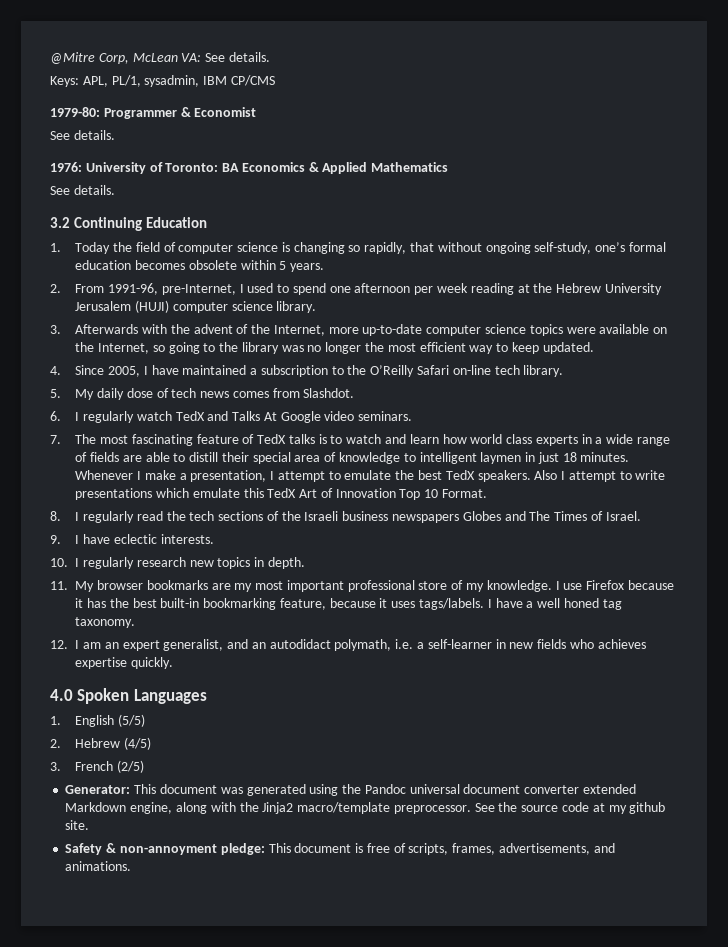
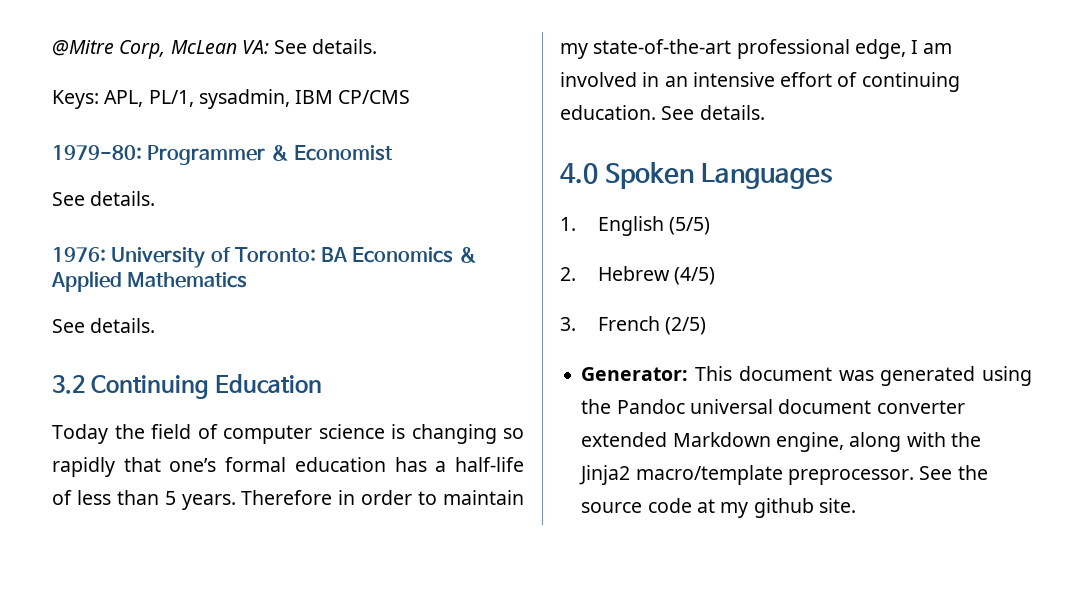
[50,243,61,252] 1. -> (323, 384) none
[364,242,666,254] [75,260,325,272] [50,283,662,295] [75,300,317,313] [50,324,668,336] [75,342,594,354] [50,365,564,377] [50,388,355,400] [50,411,413,423] [50,434,670,446] [75,452,630,464] [75,470,666,482] [75,488,487,500] [50,511,641,523] [50,534,214,544] [50,557,305,569] [50,580,674,592] [75,598,622,610] [75,617,136,628] [50,639,646,651] [75,657,173,669] rapidly, that without ongoing self-study, one’s formal education becomes obsolete within 5 years. // 2. From 1991-96, pre-Internet, I used to spend one afternoon per week reading at the Hebrew University Jerusalem (HUJI) computer science library. // 3. Afterwards with the advent of the Internet, more up-to-date computer science topics were available on the Internet, so going to the library was no longer the most efficient way to keep updated. // 4. Since 2005, I have maintained a subscription to the O’Reilly Safari on-line tech library. // 5. My daily dose of tech news comes from Slashdot. // 6. I regularly watch TedX and Talks At Google video seminars. // 7. The most fascinating feature of TedX talks is to watch and learn how world class experts in a wide range of fields are able to distill their special area of knowledge to intelligent laymen in just 18 minutes. Whenever I make a presentation, I attempt to emulate the best TedX speakers. Also I attempt to write presentations which emulate this TedX Art of Innovation Top 10 Format. // 8. I regularly read the tech sections of the Israeli business newspapers Globes and The Times of Israel. // 9. I have eclectic interests. // 10. I regularly research new topics in depth. // 11. My browser bookmarks are my most important professional store of my knowledge. I use Firefox because it has the best built-in bookmarking feature, because it uses tags/labels. I have a well honed tag taxonomy. // 12. I am an expert generalist, and an autodidact polymath, i.e. a self-learner in new fields who achieves expertise quickly. -> [52,457,524,477] [52,490,525,510] [560,39,953,59] [560,72,960,92] [560,105,765,120] rapidly that one’s formal education has a half-life of less than 5 years. Therefore in order to maintain my state-of-the-art professional edge, I am involved in an intensive effort of continuing education. See details.
[65,843,615,855] [65,861,132,871] // Safety & non-annoyment pledge: This document is free of scripts, frames, advertisements, and animations. -> (856, 505) none

